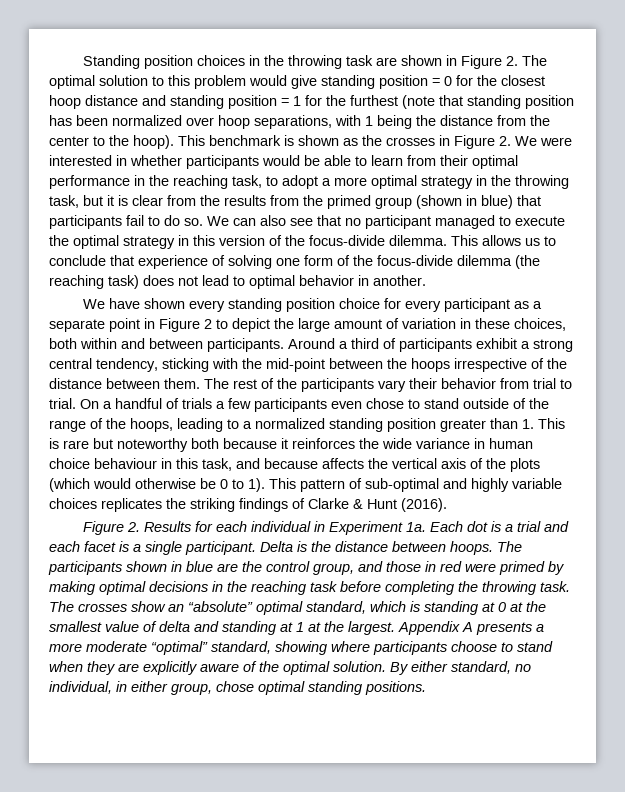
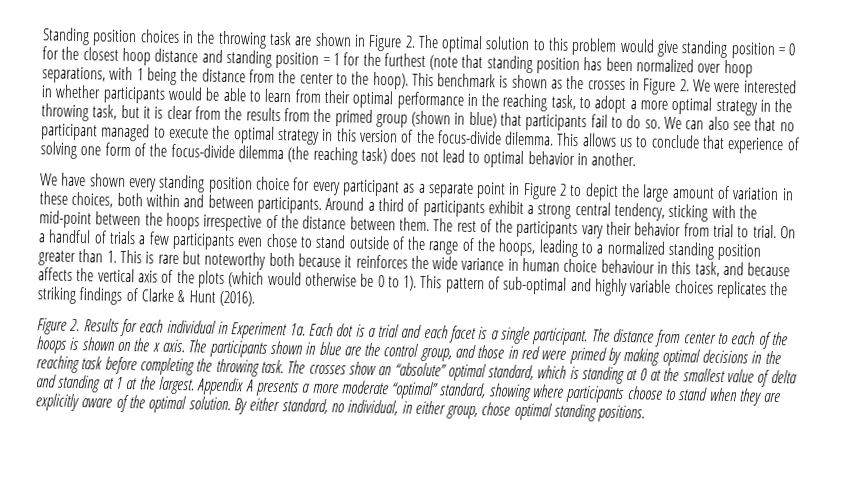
[260,541,493,555] Delta is the distance between hoops. -> [591,328,788,349] [36,336,185,354] The distance from center to each of the hoops is shown on the x axis.

